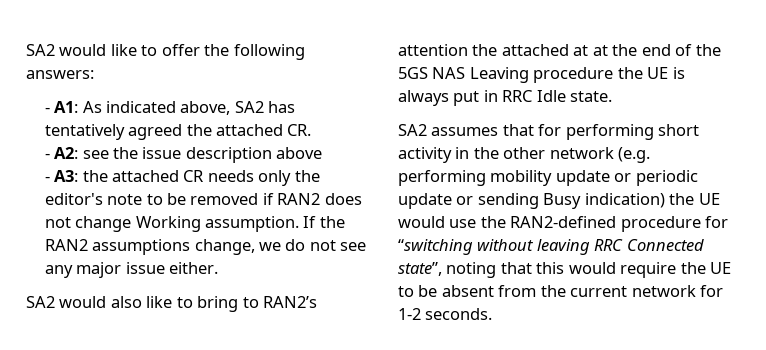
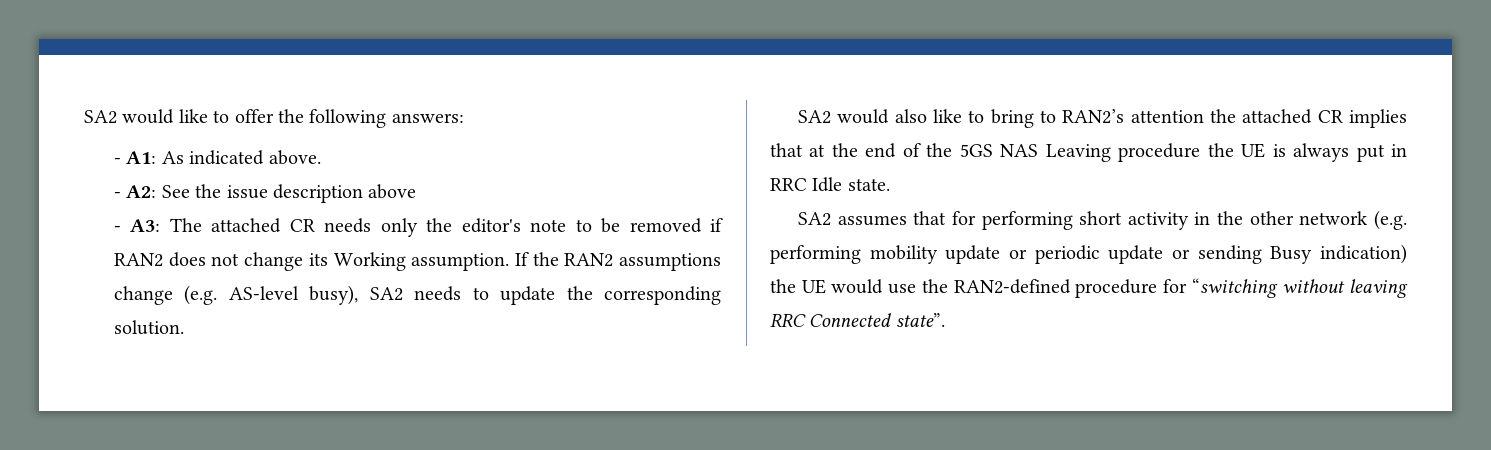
[180,101,296,115] [44,124,312,140] above, SA2 has tentatively agreed the attached CR. -> [268,150,321,165] above.
[82,150,109,159] see -> [161,185,190,198] See
[82,170,108,182] the -> [169,218,202,232] The
(132, 224) none -> [308,253,328,266] its
[194,239,367,255] [44,262,218,278] change, we do not see any major issue either. -> [113,285,721,305] [113,320,184,335] change (e.g. AS-level busy), SA2 needs to update the corresponding solution.
[573,45,589,56] at -> [1317,109,1408,128] [770,143,803,157] CR implies that
[398,262,732,278] [398,285,724,297] [398,308,493,320] state”, noting that this would require the UE to be absent from the current network for 1-2 seconds. -> [895,313,945,327] state”.

